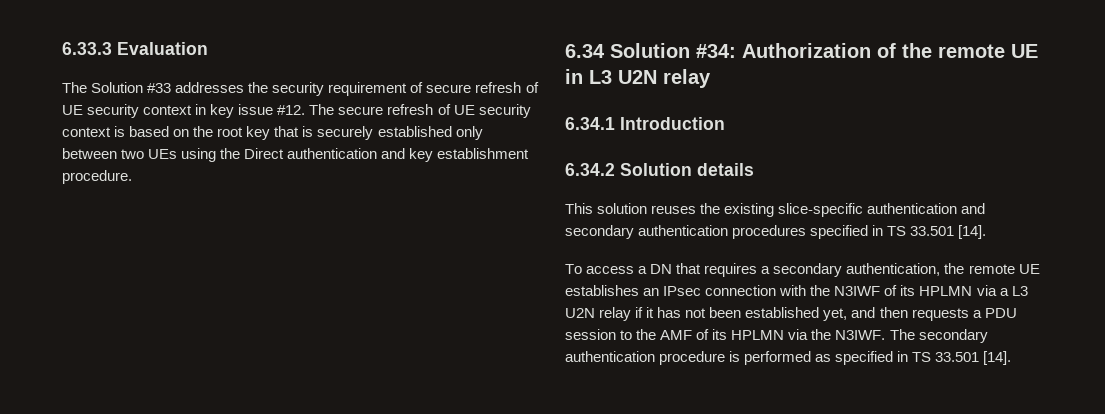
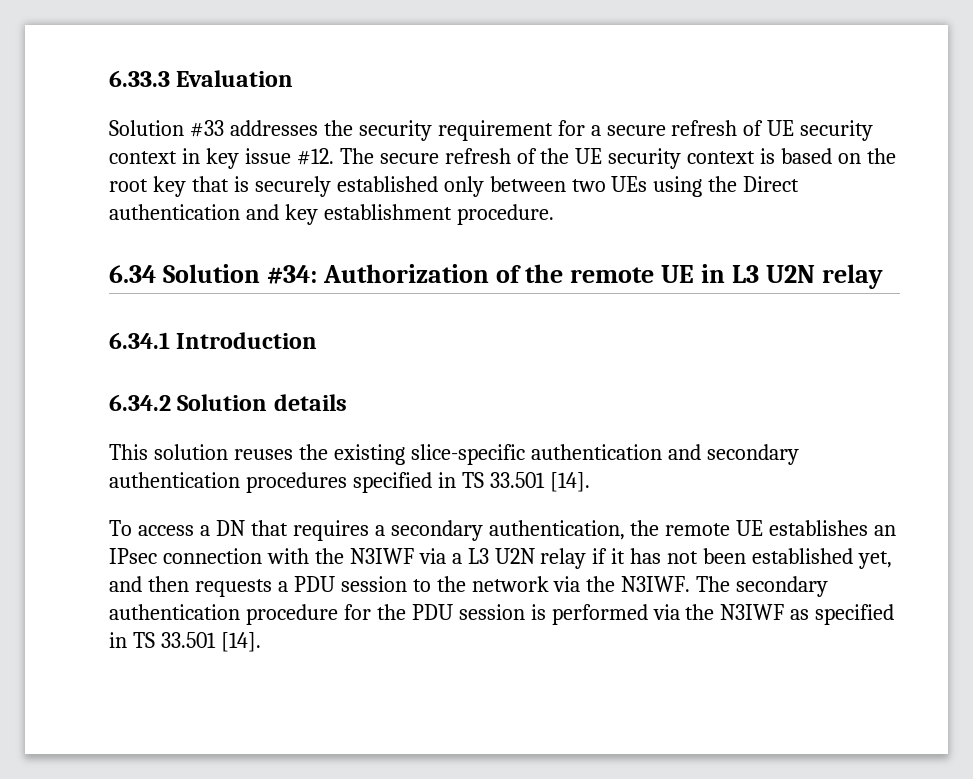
[62,82,87,93] The -> (294, 78) none
[410,82,424,93] of -> [557,120,601,136] for a
(451, 109) none -> [540,148,570,164] the
[884,285,973,296] of its HPLMN -> (414, 556) none
[660,329,785,340] AMF of its HPLMN -> [471,576,549,592] network
[729,351,812,365] is performed -> [343,604,785,625] for the PDU session is performed via the N3IWF

